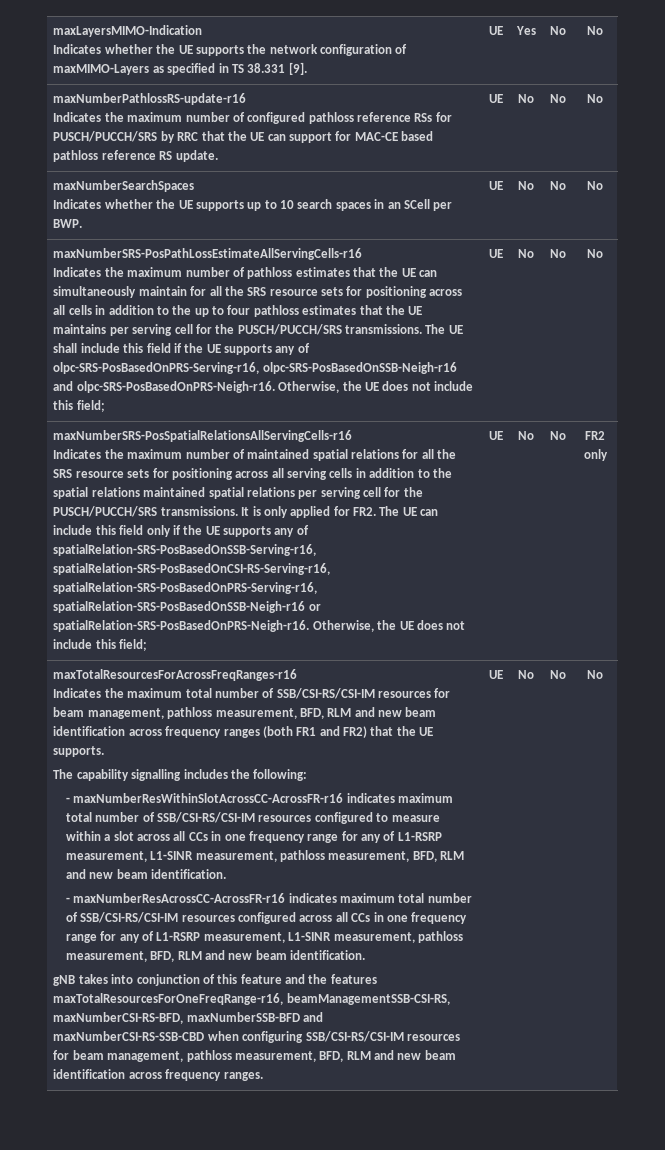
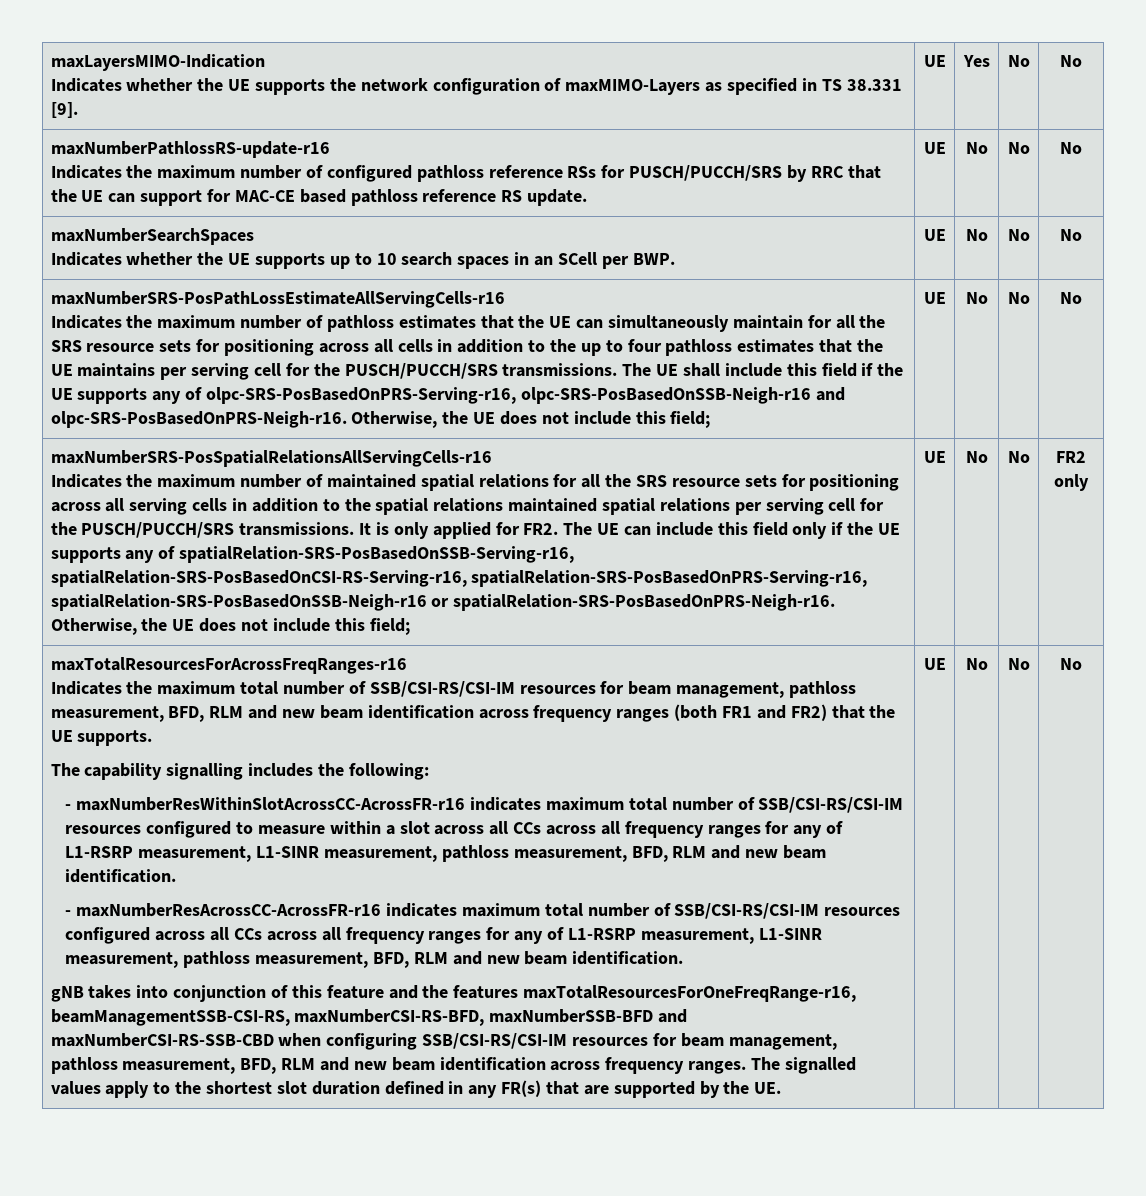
[211,831,339,843] in one frequency range -> [545,821,761,838] across all frequency ranges
[373,912,468,924] [65,934,97,943] in one frequency range -> [266,927,482,944] across all frequency ranges
(263, 1076) none -> [751,1057,856,1074] [50,1080,782,1098] The signalled values apply to the shortest slot duration defined in any FR(s) that are supported by the UE.

